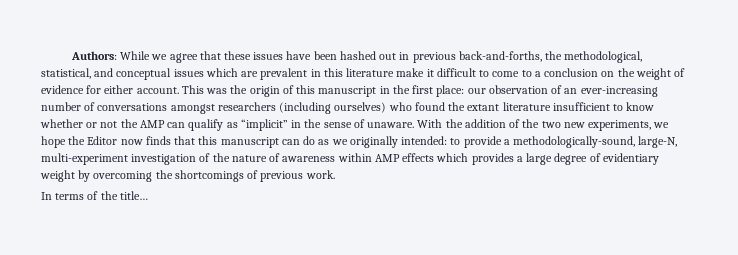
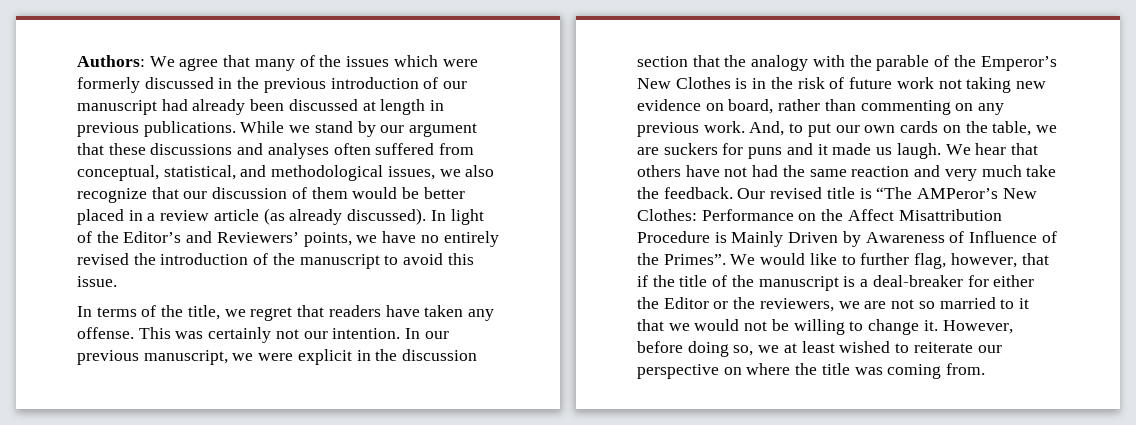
[120,51,643,63] [41,68,686,80] [41,85,658,97] [41,102,655,114] [40,119,670,131] [41,136,678,148] [41,153,659,165] [40,170,335,182] [41,191,148,200] While we agree that these issues have been hashed out in previous back-and-forths, the methodological, statistical, and conceptual issues which are prevalent in this literature make it difficult to come to a conclusion on the weight of evidence for either account. This was the origin of this manuscript in the first place: our observation of an ever-increasing number of conversations amongst researchers (including ourselves) who found the extant literature insufficient to know whether or not the AMP can qualify as “implicit” in the sense of unaware. With the addition of the two new experiments, we hope the Editor now finds that this manuscript can do as we originally intended: to provide a methodologically-sound, large-N, multi-experiment investigation of the nature of awareness within AMP effects which provides a large degree of evidentiary weight by overcoming the shortcomings of previous work. // In terms of the title… -> [149,55,478,71] [77,77,468,93] [77,99,445,115] [77,121,478,137] [77,143,475,159] [77,165,495,181] [77,187,465,203] [77,208,484,225] [77,231,499,247] [77,253,474,269] [77,276,117,287] [77,305,494,321] [77,327,449,343] [77,349,478,365] [637,55,1057,71] [637,77,1046,93] [637,99,1005,115] [637,121,1057,137] [637,143,1038,159] [637,165,1057,181] [637,187,1037,199] [637,209,1002,221] [637,231,1057,247] [637,253,1049,269] [637,275,1035,291] [637,297,1029,312] [637,319,1013,335] [637,341,1002,357] [637,363,986,379] We agree that many of the issues which were formerly discussed in the previous introduction of our manuscript had already been discussed at length in previous publications. While we stand by our argument that these discussions and analyses often suffered from conceptual, statistical, and methodological issues, we also recognize that our discussion of them would be better placed in a review article (as already discussed). In light of the Editor’s and Reviewers’ points, we have no entirely revised the introduction of the manuscript to avoid this issue. // In terms of the title, we regret that readers have taken any offense. This was certainly not our intention. In our previous manuscript, we were explicit in the discussion section that the analogy with the parable of the Emperor’s New Clothes is in the risk of future work not taking new evidence on board, rather than commenting on any previous work. And, to put our own cards on the table, we are suckers for puns and it made us laugh. We hear that others have not had the same reaction and very much take the feedback. Our revised title is “The AMPeror’s New Clothes: Performance on the Affect Misattribution Procedure is Mainly Driven by Awareness of Influence of the Primes”. We would like to further flag, however, that if the title of the manuscript is a deal-breaker for either the Editor or the reviewers, we are not so married to it that we would not be willing to change it. However, before doing so, we at least wished to reiterate our perspective on where the title was coming from.

